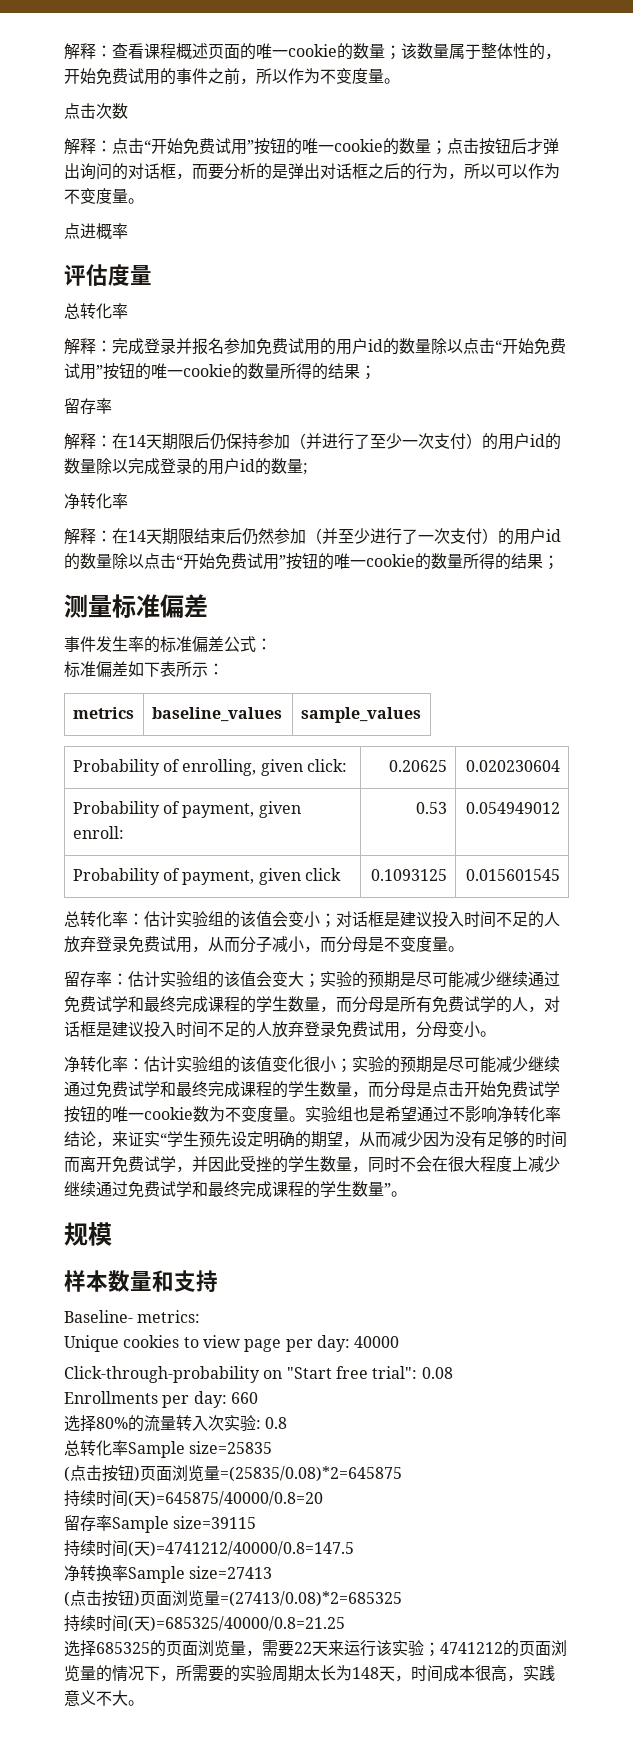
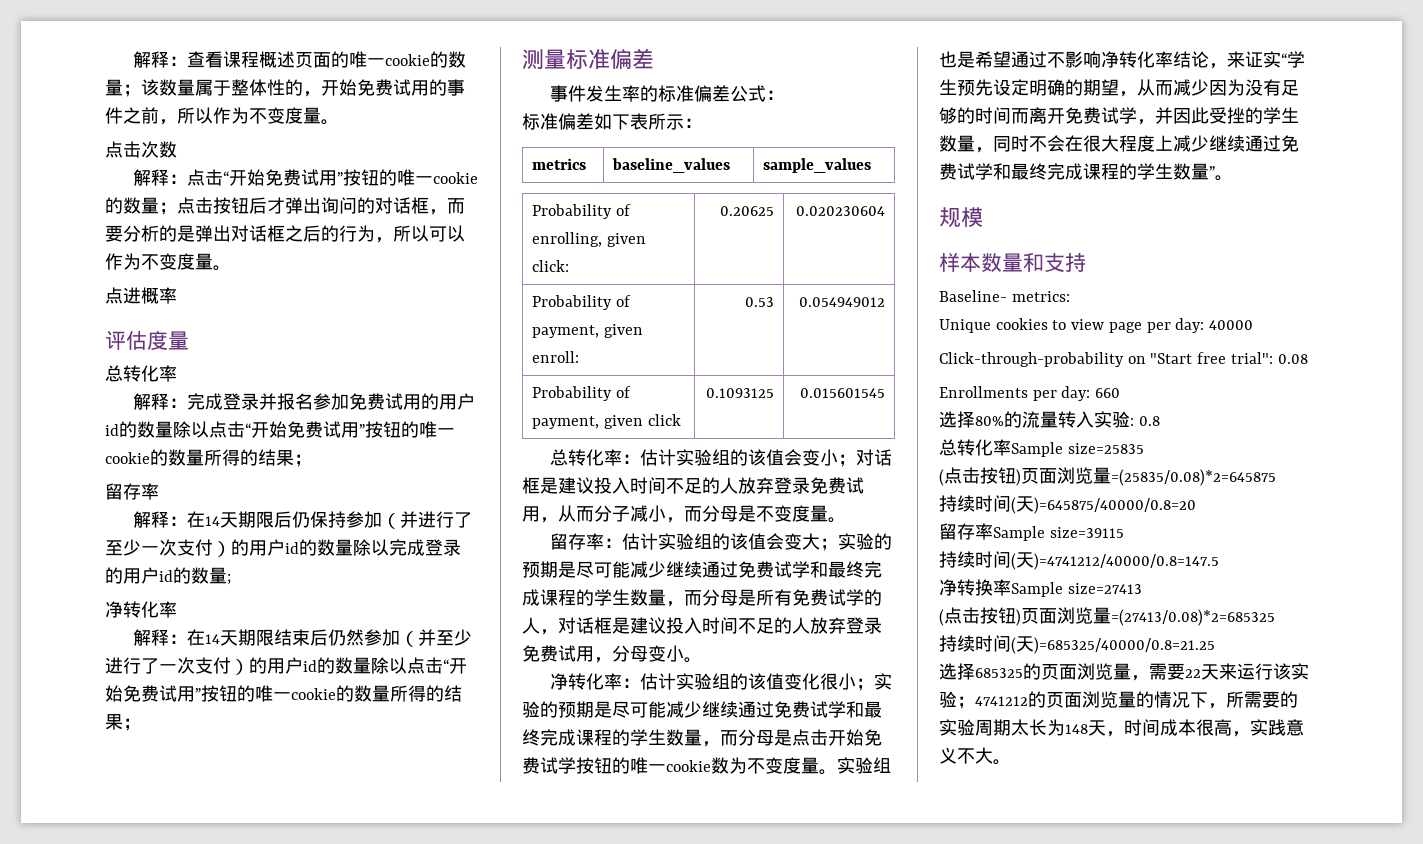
[208,1415,224,1431] 次 -> (1094, 419) none

